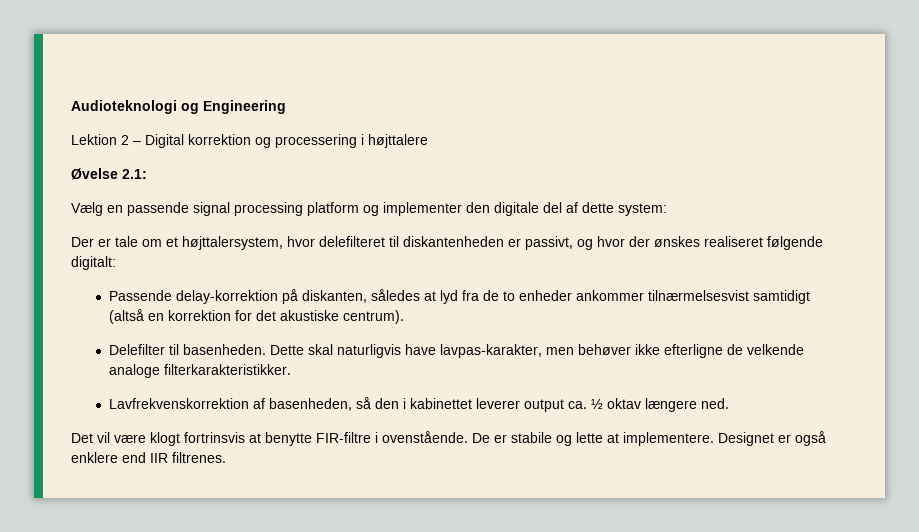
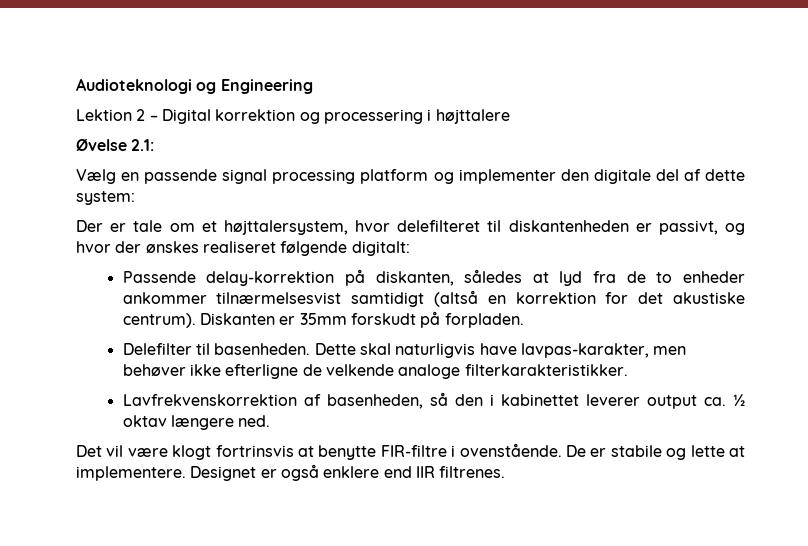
(404, 317) none -> [199,311,524,328] Diskanten er 35mm forskudt på forpladen.

